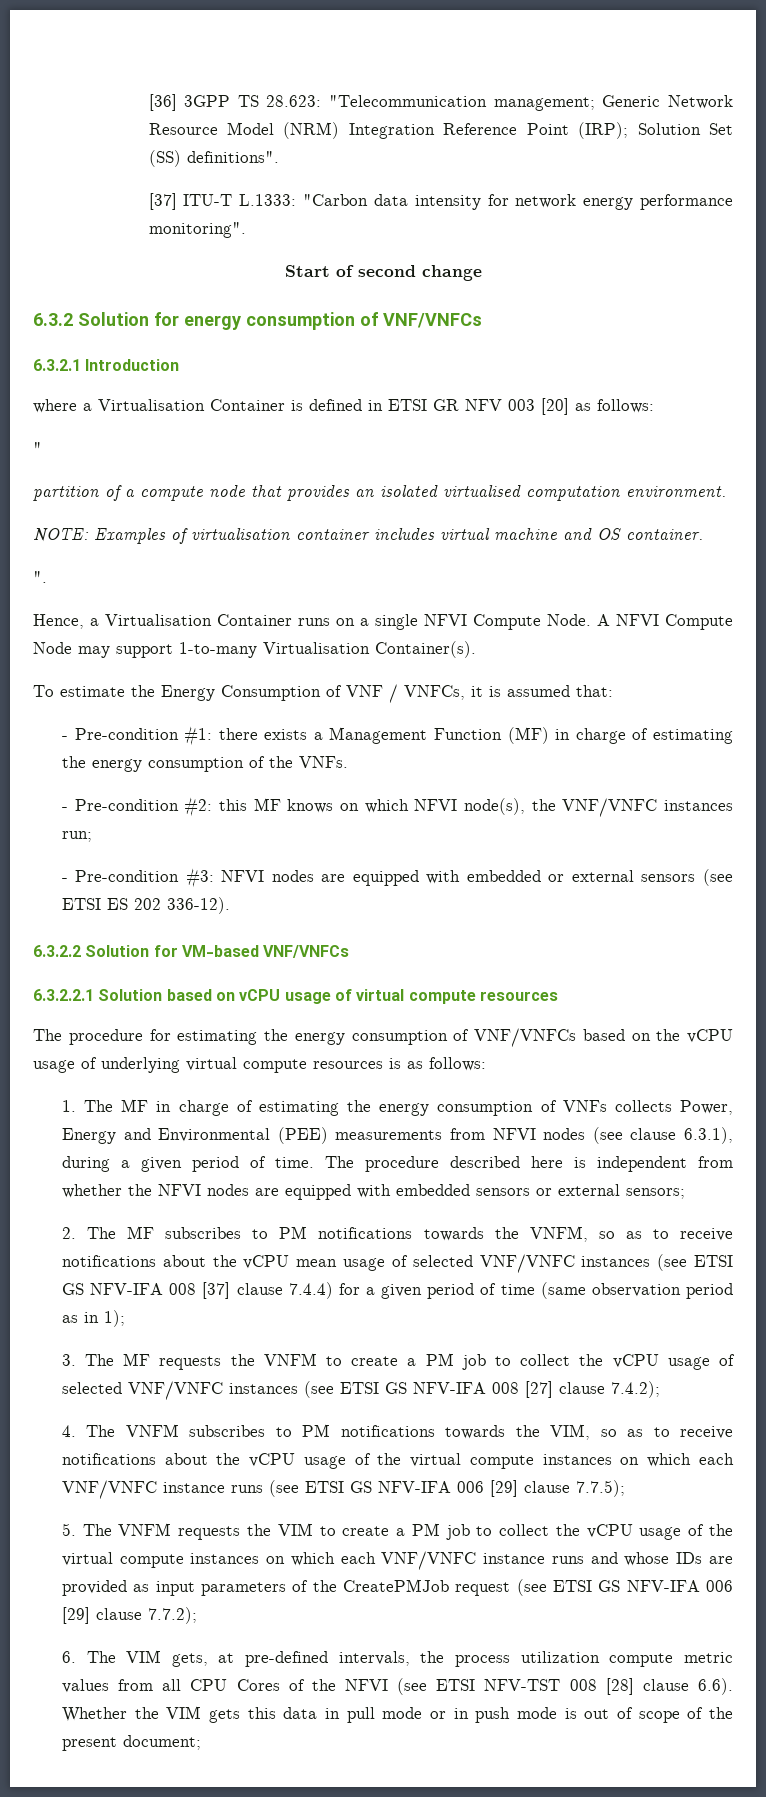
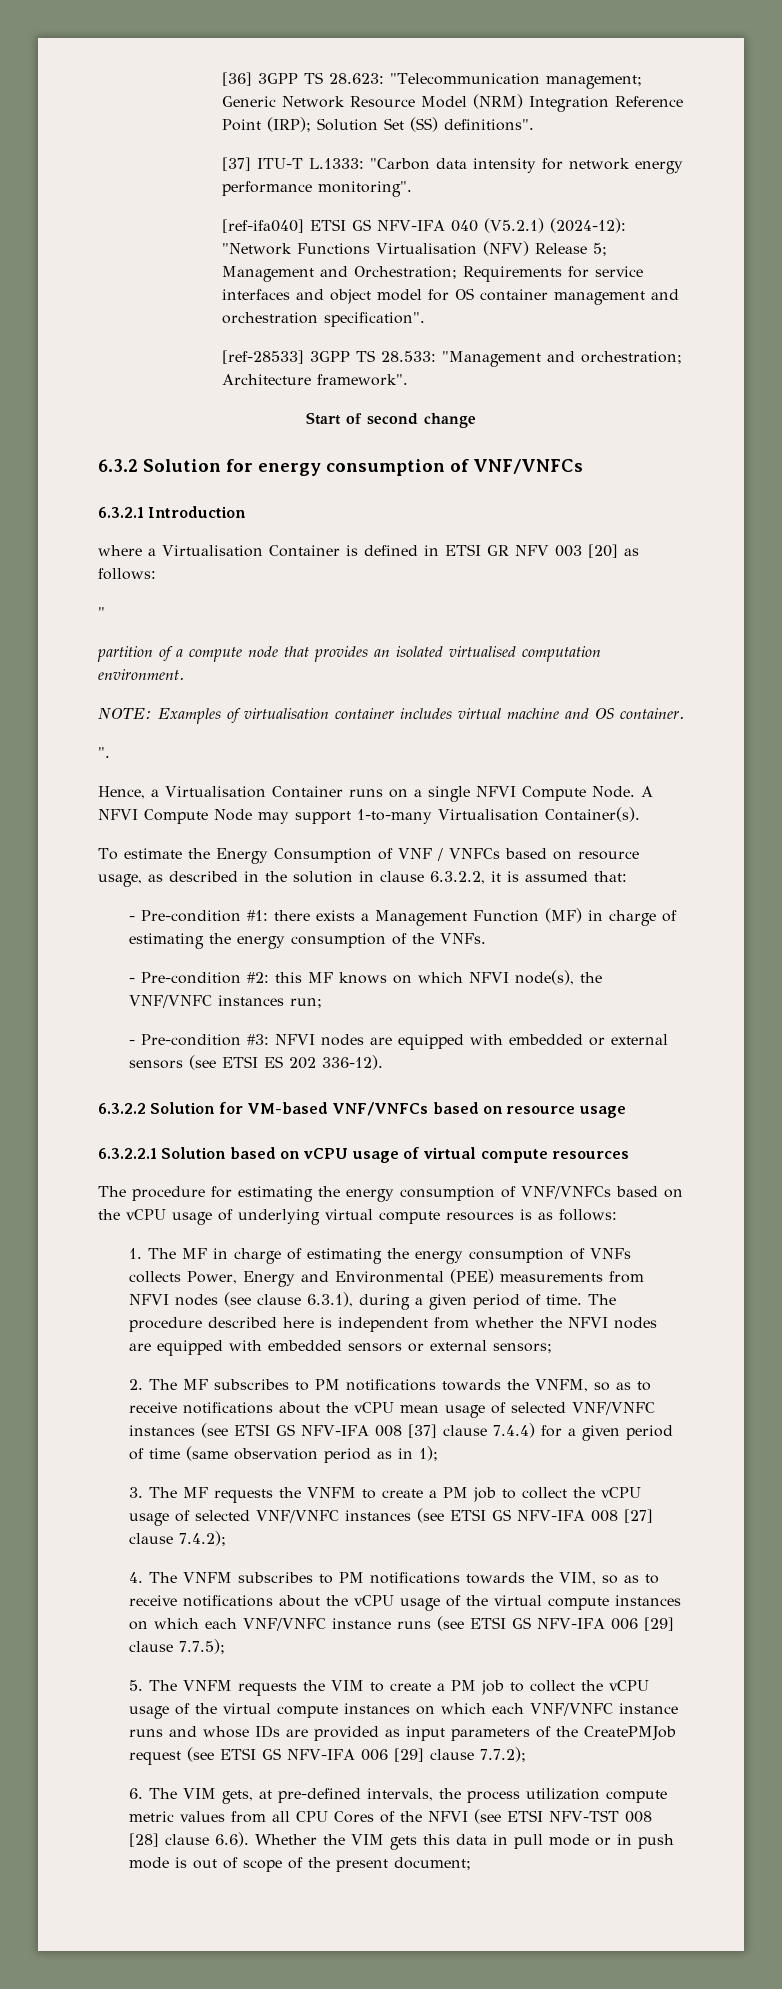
(246, 230) none -> [222,218,627,233] [222,241,608,256] [222,266,644,282] [222,288,680,305] [222,312,426,327] [222,350,683,367] [222,374,409,386] // [ref-ifa040] ETSI GS NFV-IFA 040 (V5.2.1) (2024-12): "Network Functions Virtualisation (NFV) Release 5; Management and Orchestration; Requirements for service interfaces and object model for OS container management and orchestration specification". // [ref-28533] 3GPP TS 28.533: "Management and orchestration; Architecture framework".
[404,685,465,700] VNFCs, -> [448,848,639,860] [98,871,485,887] VNFCs based on resource usage, as described in the solution in clause 6.3.2.2,
(350, 951) none -> [432,1102,626,1118] based on resource usage

